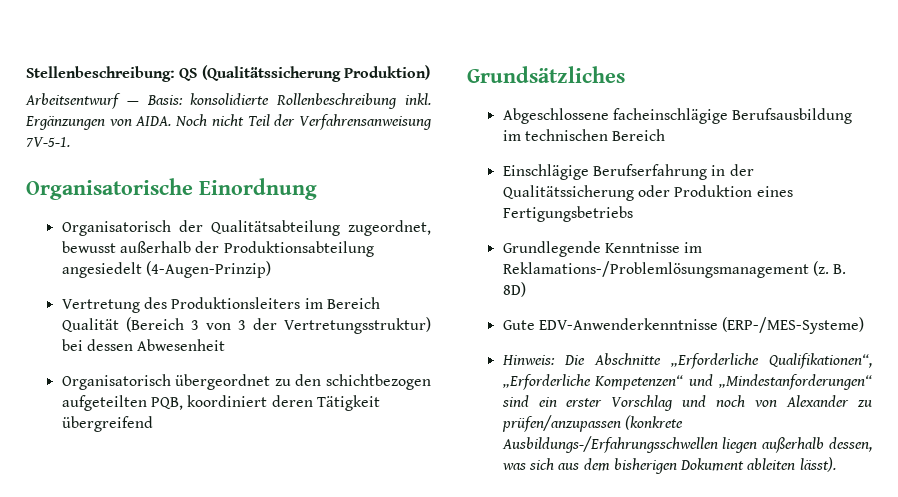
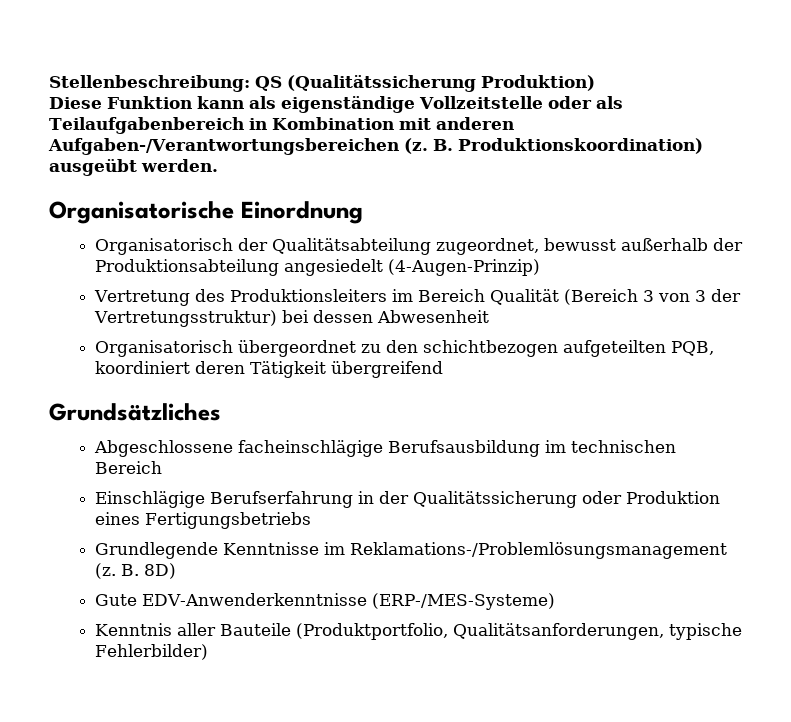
[25,93,432,109] [25,114,433,130] [26,137,70,147] Arbeitsentwurf — Basis: konsolidierte Rollenbeschreibung inkl. Ergänzungen von AIDA. Noch nicht Teil der Verfahrensanweisung 7V-5-1. -> [49,96,623,113] [49,117,514,134] [48,138,703,155] [49,159,218,176] Diese Funktion kann als eigenständige Vollzeitstelle oder als Teilaufgabenbereich in Kombination mit anderen Aufgaben-/Verantwortungsbereichen (z. B. Produktionskoordination) ausgeübt werden.
[501,353,872,369] [502,374,872,390] [501,395,872,411] [501,415,683,432] [501,436,872,453] [501,457,836,474] Hinweis: Die Abschnitte „Erforderliche Qualifikationen“, „Erforderliche Kompetenzen“ und „Mindestanforderungen“ sind ein erster Vorschlag und noch von Alexander zu prüfen/anzupassen (konkrete Ausbildungs-/Erfahrungsschwellen liegen außerhalb dessen, was sich aus dem bisherigen Dokument ableiten lässt). -> [94,623,742,640] [94,644,208,660] Kenntnis aller Bauteile (Produktportfolio, Qualitätsanforderungen, typische Fehlerbilder)

